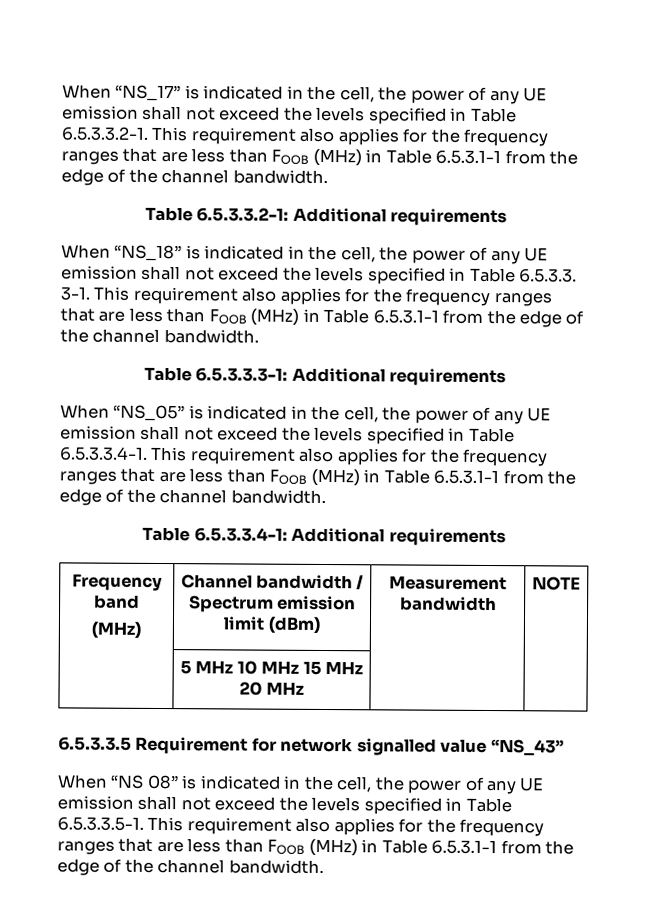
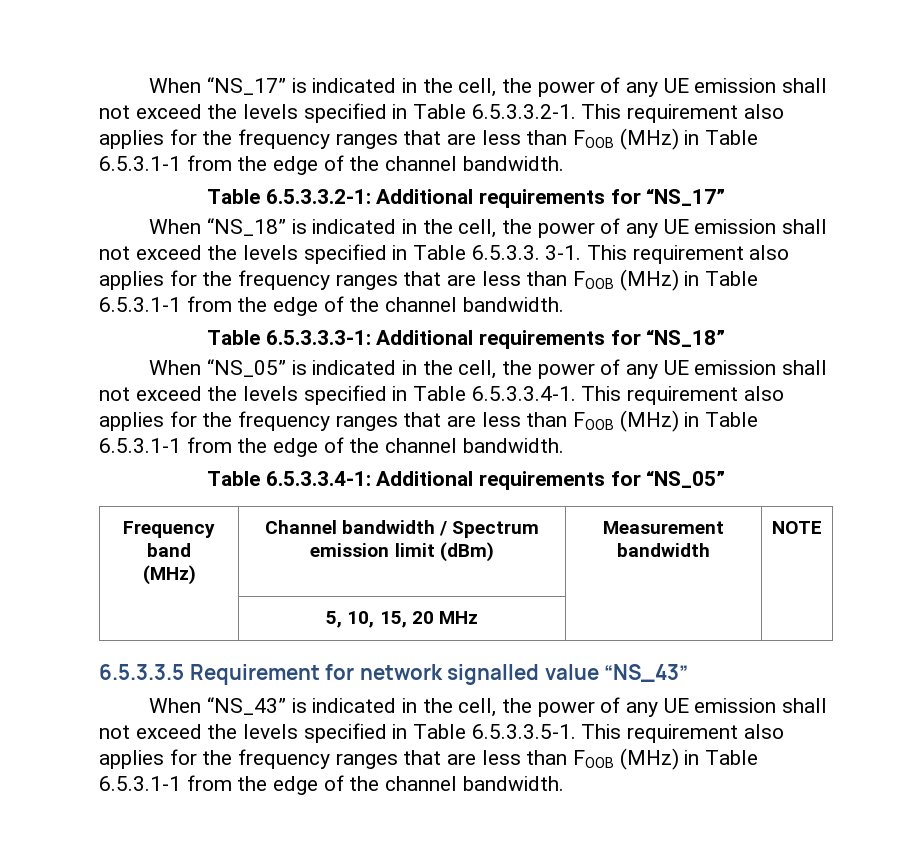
(508, 217) none -> [610,188,726,206] for “NS_17”
(507, 377) none -> [610,329,726,347] for “NS_18”
(506, 537) none -> [610,470,726,488] for “NS_05”
[179,660,364,675] 5 MHz 10 MHz 15 MHz -> [326,611,407,628] 5, 10, 15,
[110,774,179,790] “NS 08” -> [206,697,286,715] “NS_43”

